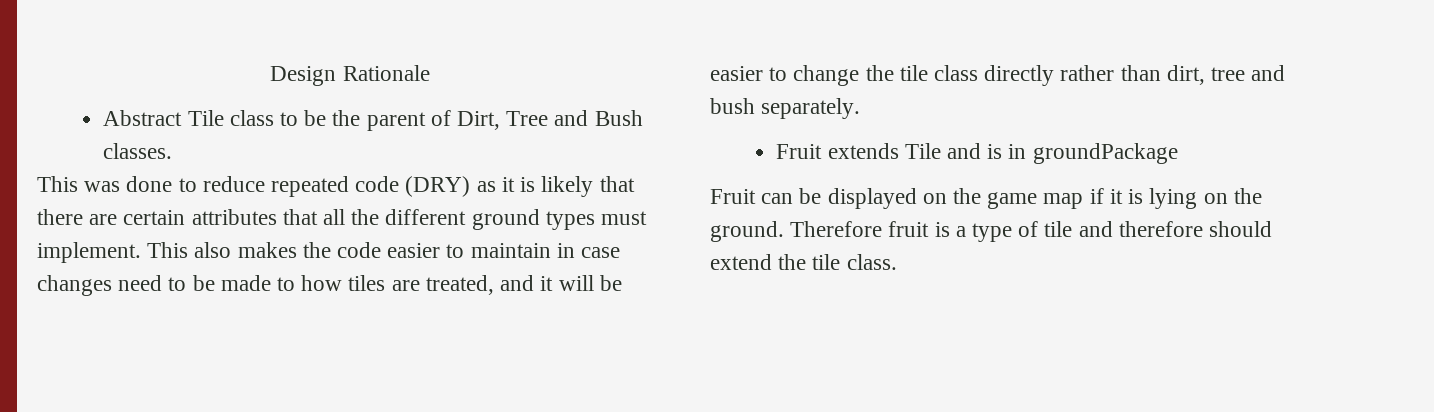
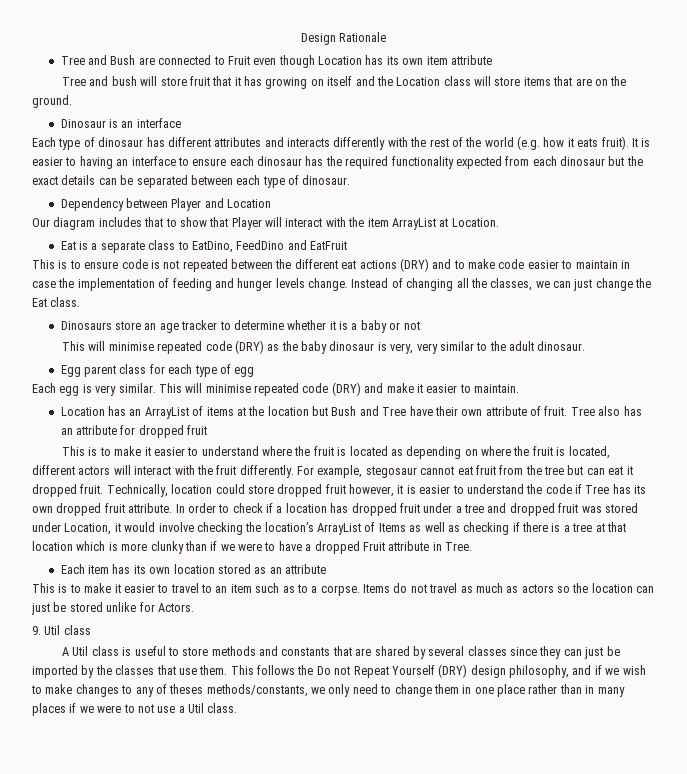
[103,110,643,131] [103,143,173,159] [37,176,635,197] [37,209,648,230] [37,242,331,263] Abstract Tile class to be the parent of Dirt, Tree and Bush classes. // This was done to reduce repeated code (DRY) as it is likely that there are certain attributes that all the different ground types must implement. This also makes the -> [60,55,492,68] [62,76,627,89] [32,95,72,108] [60,118,181,128] [32,136,651,150] [32,156,643,169] [32,175,351,188] [60,198,272,211] [32,217,499,230] [60,240,348,253] [32,258,495,272] Tree and Bush are connected to Fruit even though Location has its own item attribute // Tree and bush will store fruit that it has growing on itself and the Location class will store items that are on the ground. // Dinosaur is an interface // Each type of dinosaur has different attributes and interacts differently with the rest of the world (e.g. how it eats fruit). It is easier to having an interface to ensure each dinosaur has the required functionality expected from each dinosaur but the exact details can be separated between each type of dinosaur. // Dependency between Player and Location // Our diagram includes that to show that Player will interact with the item ArrayList at Location. // Eat is a separate class to EatDino, FeedDino and EatFruit // This is to ensure code is not repeated between the different eat actions (DRY) and to make
[37,275,622,296] [710,65,1286,86] [710,98,861,119] [776,143,1178,164] [710,188,1262,209] [710,221,1273,242] [710,254,841,270] changes need to be made to how tiles are treated, and it will be easier to change the tile class directly rather than dirt, tree and bush separately. // Fruit extends Tile and is in groundPackage // Fruit can be displayed on the game map if it is lying on the ground. Therefore fruit is a type of tile and therefore should extend the tile -> [58,278,652,291] [32,297,81,307] [60,320,420,333] [62,340,586,354] [60,364,255,377] [32,382,519,396] [60,406,642,419] [60,425,208,438] [62,446,610,459] [32,465,633,478] [32,484,647,497] [32,503,638,516] [32,522,626,535] [32,541,472,554] [60,564,327,574] [32,583,655,596] [31,602,194,615] [32,625,91,635] [62,646,620,659] [32,664,646,678] [31,684,625,697] [32,703,204,716] the implementation of feeding and hunger levels change. Instead of changing all the classes, we can just change the Eat class. // Dinosaurs store an age tracker to determine whether it is a baby or not // This will minimise repeated code (DRY) as the baby dinosaur is very, very similar to the adult dinosaur. // Egg parent class for each type of egg // Each egg is very similar. This will minimise repeated code (DRY) and make it easier to maintain. // Location has an ArrayList of items at the location but Bush and Tree have their own attribute of fruit. Tree also has an attribute for dropped fruit // This is to make it easier to understand where the fruit is located as depending on where the fruit is located, different actors will interact with the fruit differently. For example, stegosaur cannot eat fruit from the tree but can eat it dropped fruit. Technically, location could store dropped fruit however, it is easier to understand the code if Tree has its own dropped fruit attribute. In order to check if a location has dropped fruit under a tree and dropped fruit was stored under Location, it would involve checking the location’s ArrayList of Items as well as checking if there is a tree at that location which is more clunky than if we were to have a dropped Fruit attribute in Tree. // Each item has its own location stored as an attribute // This is to make it easier to travel to an item such as to a corpse. Items do not travel as much as actors so the location can just be stored unlike for Actors. // 9. Util class // A Util class is useful to store methods and constants that are shared by several classes since they can just be imported by the classes that use them. This follows the Do not Repeat Yourself (DRY) design philosophy, and if we wish to make changes to any of theses methods/constants, we only need to change them in one place rather than in many places if we were to not use a Util

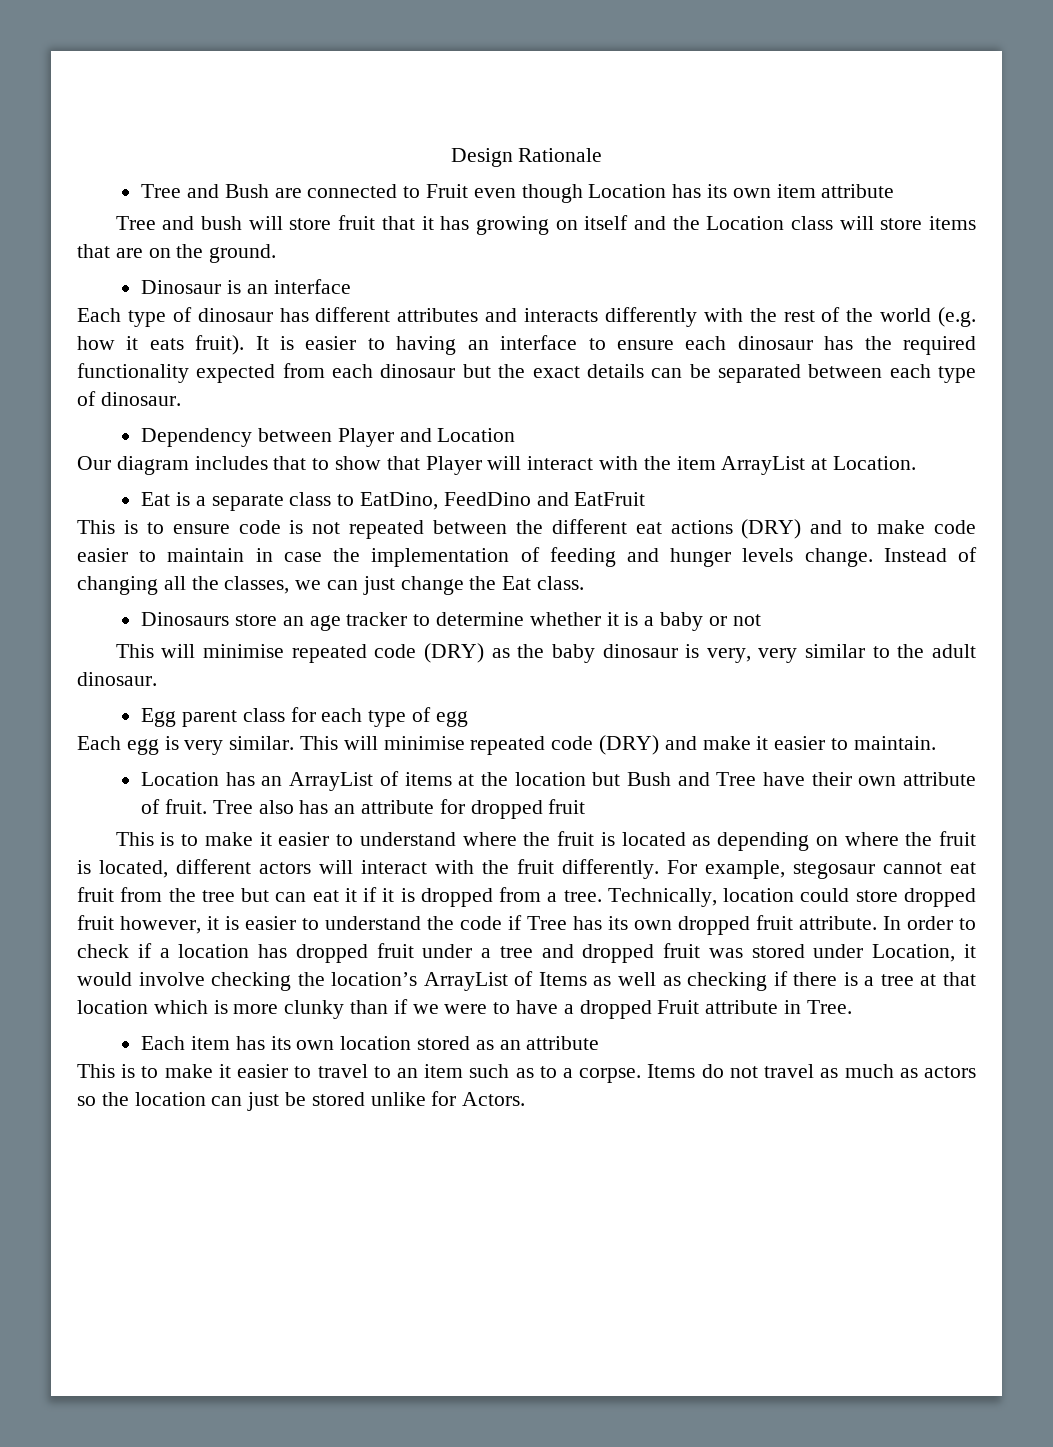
[32,484,104,497] dropped fruit. -> [363,887,602,907] if it is dropped from a tree.
[32,625,91,635] [62,646,620,659] [32,664,646,678] [31,684,625,697] [32,703,238,716] // 9. Util class // A Util class is useful to store methods and constants that are shared by several classes since they can just be imported by the classes that use them. This follows the Do not Repeat Yourself (DRY) design philosophy, and if we wish to make changes to any of theses methods/constants, we only need to change them in one place rather than in many places if we were to not use a Util class. -> (526, 1099) none

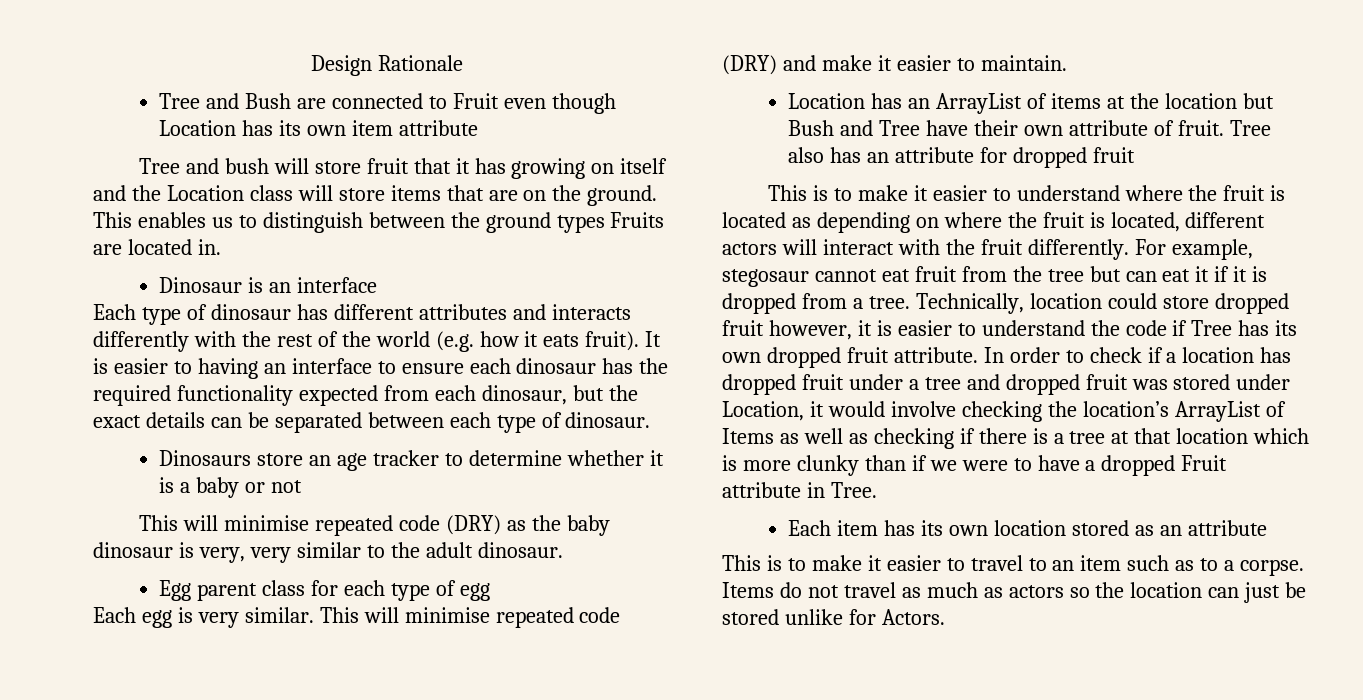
(277, 253) none -> [93,212,665,233] [93,239,221,255] This enables us to distinguish between the ground types Fruits are located in.
[380,364,456,378] dinosaur -> [481,385,567,405] dinosaur,
[141,428,516,447] [77,456,917,475] [141,492,646,511] [77,519,976,539] [77,547,977,567] [77,576,585,595] // Dependency between Player and Location // Our diagram includes that to show that Player will interact with the item ArrayList at Location. // Eat is a separate class to EatDino, FeedDino and EatFruit // This is to ensure code is not repeated between the different eat actions (DRY) and to make code easier to maintain in case the implementation of feeding and hunger levels change. Instead of changing all the classes, we can just change the Eat class. -> (651, 420) none

